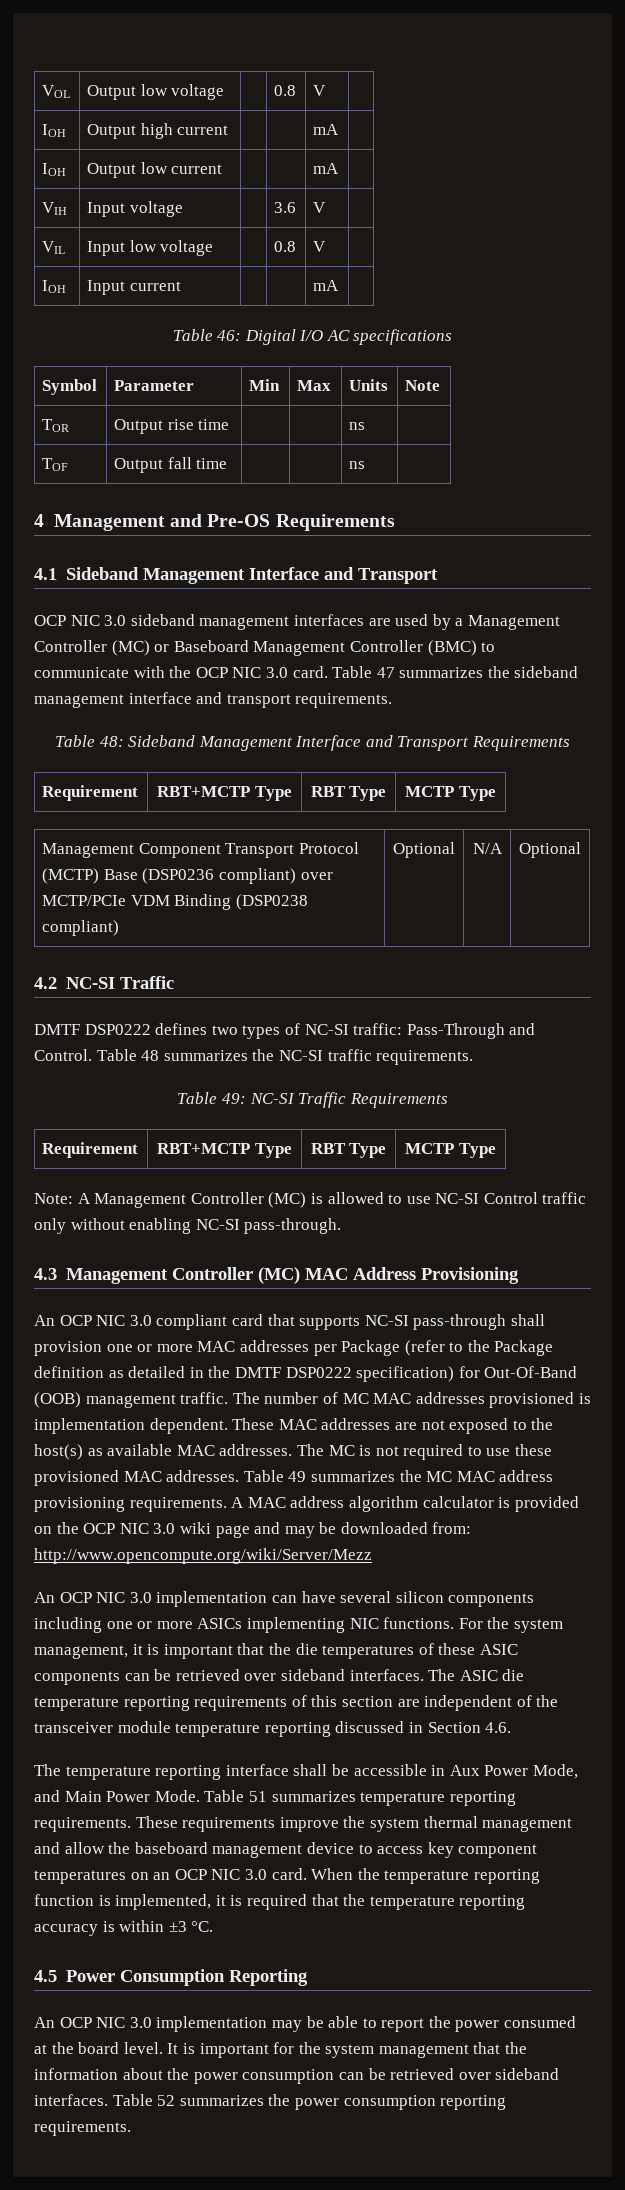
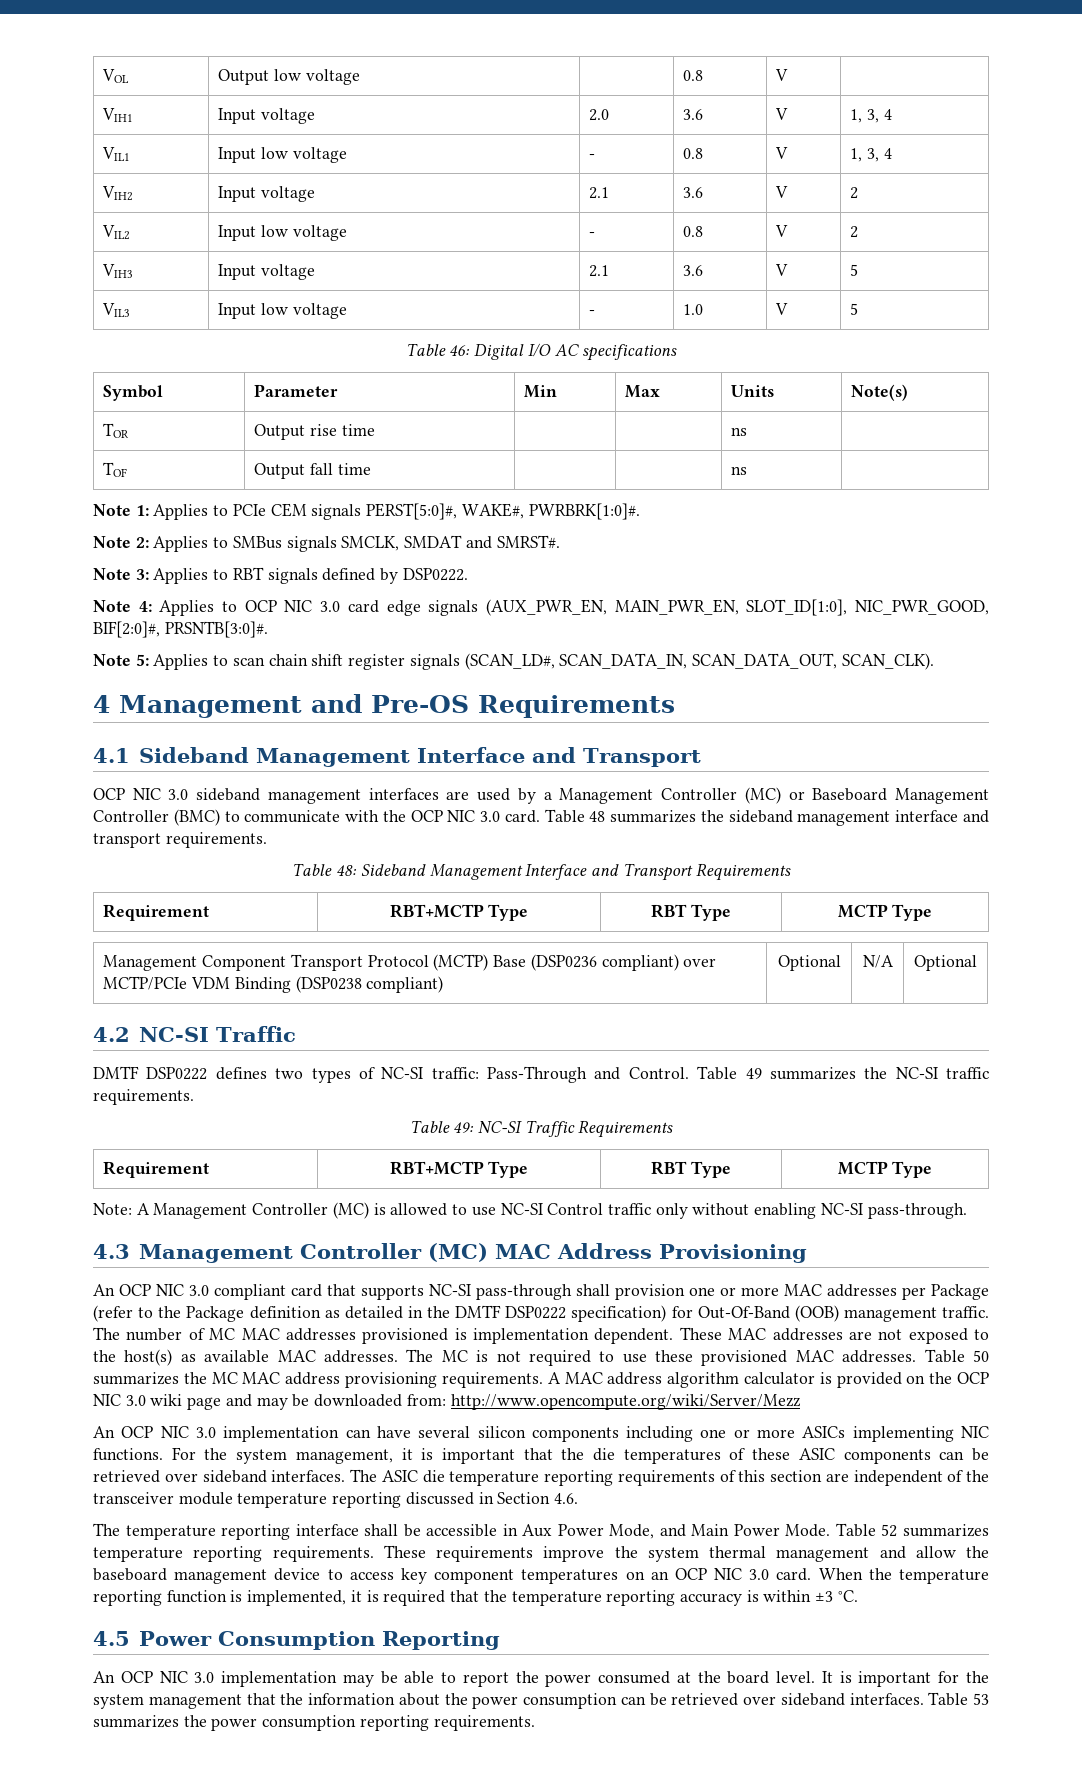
[42,124,67,137] [87,123,229,139] [313,124,340,135] [42,163,67,176] [87,162,223,178] [313,163,340,174] [42,202,68,215] [87,201,183,217] [274,202,297,213] [313,202,327,213] [42,241,66,254] [87,240,214,256] [274,241,297,252] [313,241,327,252] [42,280,67,293] [87,280,181,295] [313,280,340,291] IOH | Output high current | | | mA | // IOH | Output low current | | | mA | // VIH | Input voltage | | 3.6 | V | // VIL | Input low voltage | | 0.8 | V | // IOH | Input current | | | mA | -> [102,108,134,122] [218,108,316,124] [589,109,610,121] [683,109,704,120] [775,108,789,120] [850,109,892,123] [102,147,131,161] [218,147,347,163] [589,154,596,159] [683,148,704,159] [775,147,789,159] [850,148,892,162] [102,186,134,201] [218,186,316,202] [589,187,610,199] [683,187,704,198] [775,186,789,198] [850,187,859,199] [102,225,131,240] [218,225,347,241] [589,232,596,237] [683,226,704,237] [775,225,789,237] [850,226,859,238] [102,264,134,278] [218,264,316,280] [589,265,610,277] [683,265,704,276] [775,264,789,276] [850,264,859,276] [102,303,131,317] [218,303,347,319] [589,310,596,315] [683,304,704,315] [775,303,789,315] [850,303,859,315] VIH1 | Input voltage | 2.0 | 3.6 | V | 1, 3, 4 // VIL1 | Input low voltage | - | 0.8 | V | 1, 3, 4 // VIH2 | Input voltage | 2.1 | 3.6 | V | 2 // VIL2 | Input low voltage | - | 0.8 | V | 2 // VIH3 | Input voltage | 2.1 | 3.6 | V | 5 // VIL3 | Input low voltage | - | 1.0 | V | 5
[405,380,441,391] Note -> [851,384,909,401] Note(s)
(366, 465) none -> [93,503,640,520] [93,535,560,552] [93,567,468,584] [93,599,990,616] [93,621,268,638] [93,653,934,670] // Note 1: Applies to PCIe CEM signals PERST[5:0]#, WAKE#, PWRBRK[1:0]#. // Note 2: Applies to SMBus signals SMCLK, SMDAT and SMRST#. // Note 3: Applies to RBT signals defined by DSP0222. // Note 4: Applies to OCP NIC 3.0 card edge signals (AUX_PWR_EN, MAIN_PWR_EN, SLOT_ID[1:0], NIC_PWR_GOOD, BIF[2:0]#, PRSNTB[3:0]#. // Note 5: Applies to scan chain shift register signals (SCAN_LD#, SCAN_DATA_IN, SCAN_DATA_OUT, SCAN_CLK).
[376,667,395,678] 47 -> [589,811,606,822] 48
[141,1050,160,1061] 48 -> [745,1068,762,1079] 49
[288,1471,307,1482] 49 -> [973,1350,990,1362] 50
[248,1791,267,1802] 51 -> [881,1524,898,1537] 52
[157,2095,176,2106] 52 -> [973,1693,989,1705] 53

